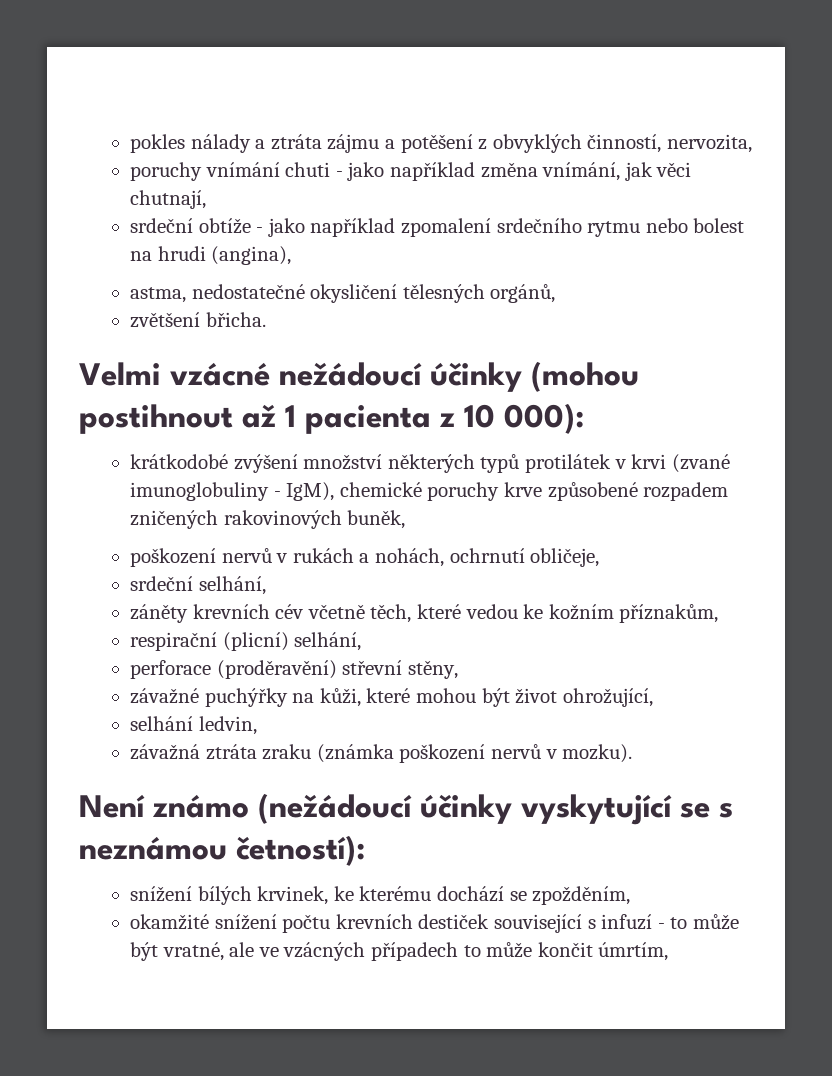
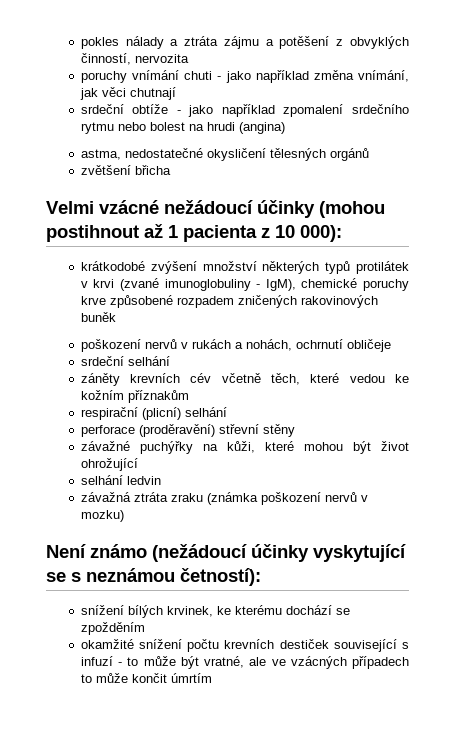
[666,134,752,153] nervozita, -> [134,54,189,63] nervozita
[130,190,207,209] chutnají, -> [129,87,176,100] chutnají
[211,246,292,265] (angina), -> [238,122,285,134] (angina)
[490,284,556,303] orgánů, -> [329,148,369,161] orgánů
[205,312,266,327] břicha. -> [134,165,171,175] břicha
[347,510,406,529] buněk, -> [80,312,116,322] buněk
[530,548,600,567] [130,576,266,595] obličeje, // srdeční selhání, -> [346,339,391,352] [80,356,170,366] obličeje // srdeční selhání
[619,604,719,623] příznakům, -> [127,390,189,403] příznakům
[294,632,362,651] selhání, -> [184,407,227,417] selhání
[407,660,458,679] stěny, -> [262,424,295,437] stěny
[562,688,653,707] [130,716,257,735] ohrožující, // selhání ledvin, -> [80,458,138,471] [80,475,161,485] ohrožující // selhání ledvin
[562,744,633,763] mozku). -> [80,510,124,522] mozku)
[532,886,631,905] zpožděním, -> [80,622,145,635] zpožděním
[598,942,669,961] úmrtím, -> [170,673,212,683] úmrtím

